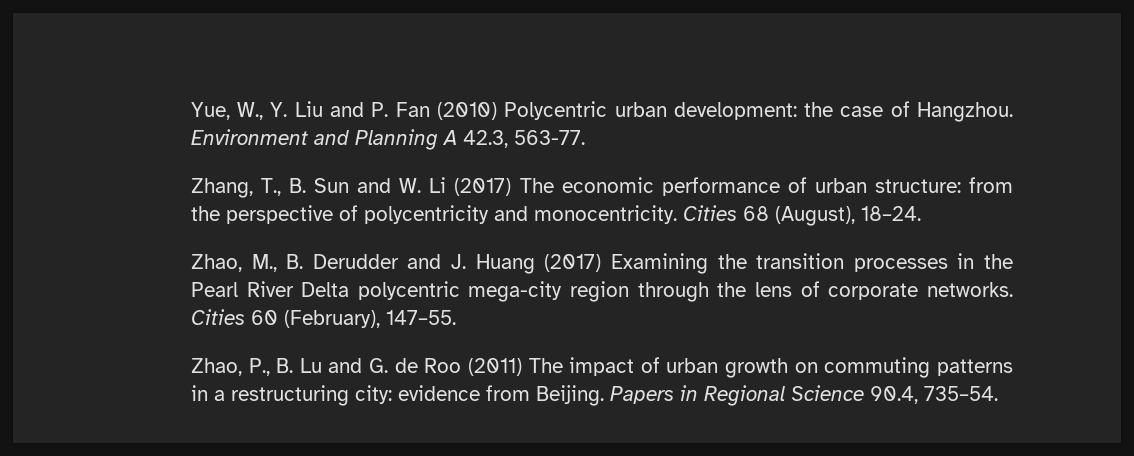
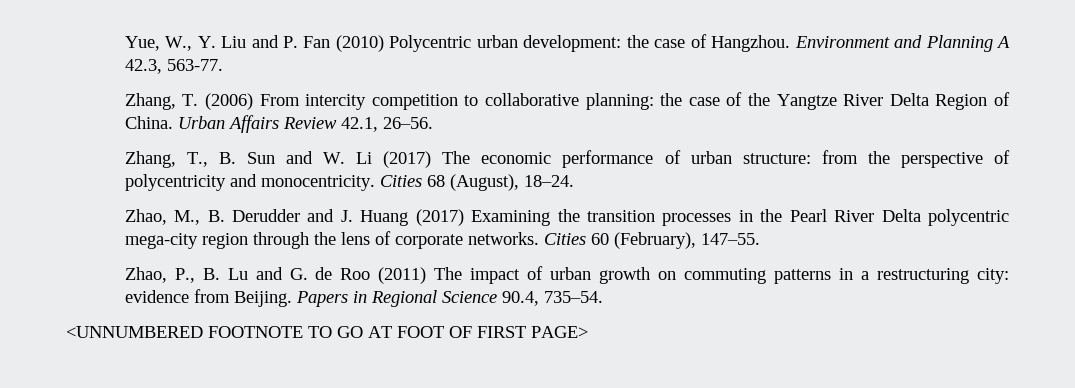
(585, 137) none -> [124,92,1011,110] [124,115,433,133] // Zhang, T. (2006) From intercity competition to collaborative planning: the case of the Yangtze River Delta Region of China. Urban Affairs Review 42.1, 26–56.
(998, 393) none -> [66,326,588,338] // <UNNUMBERED FOOTNOTE TO GO AT FOOT OF FIRST PAGE>

